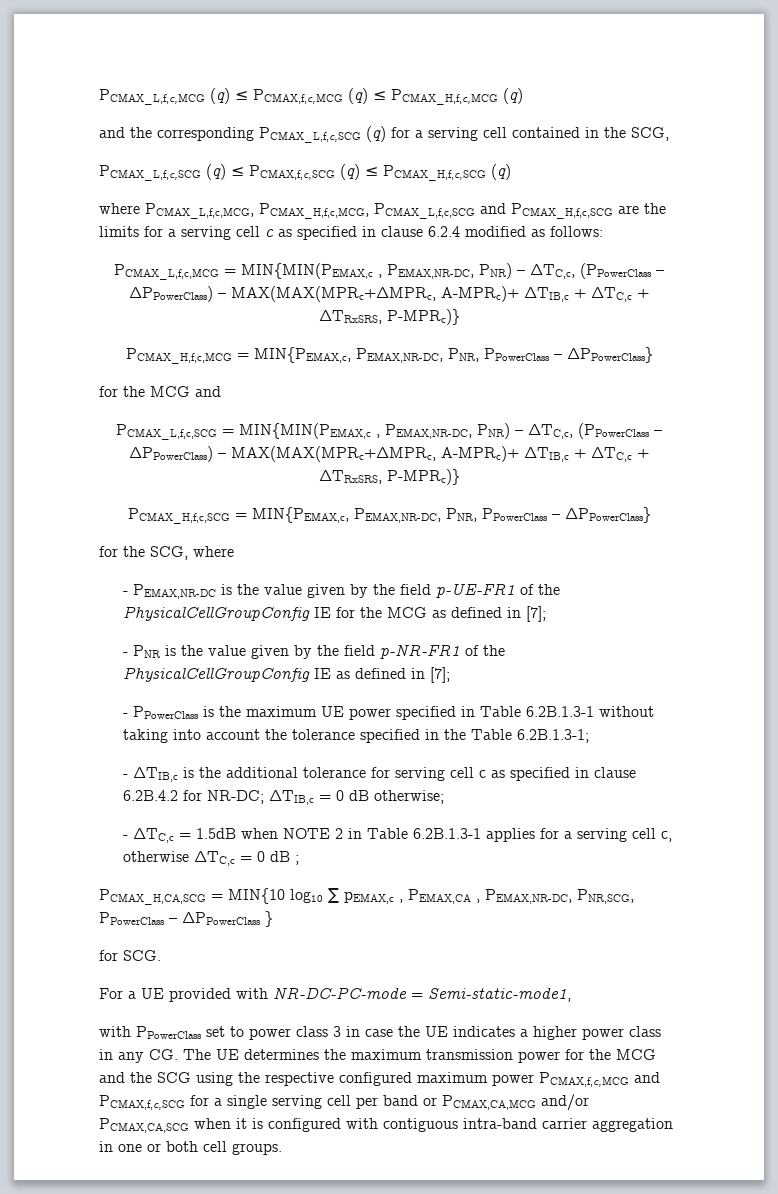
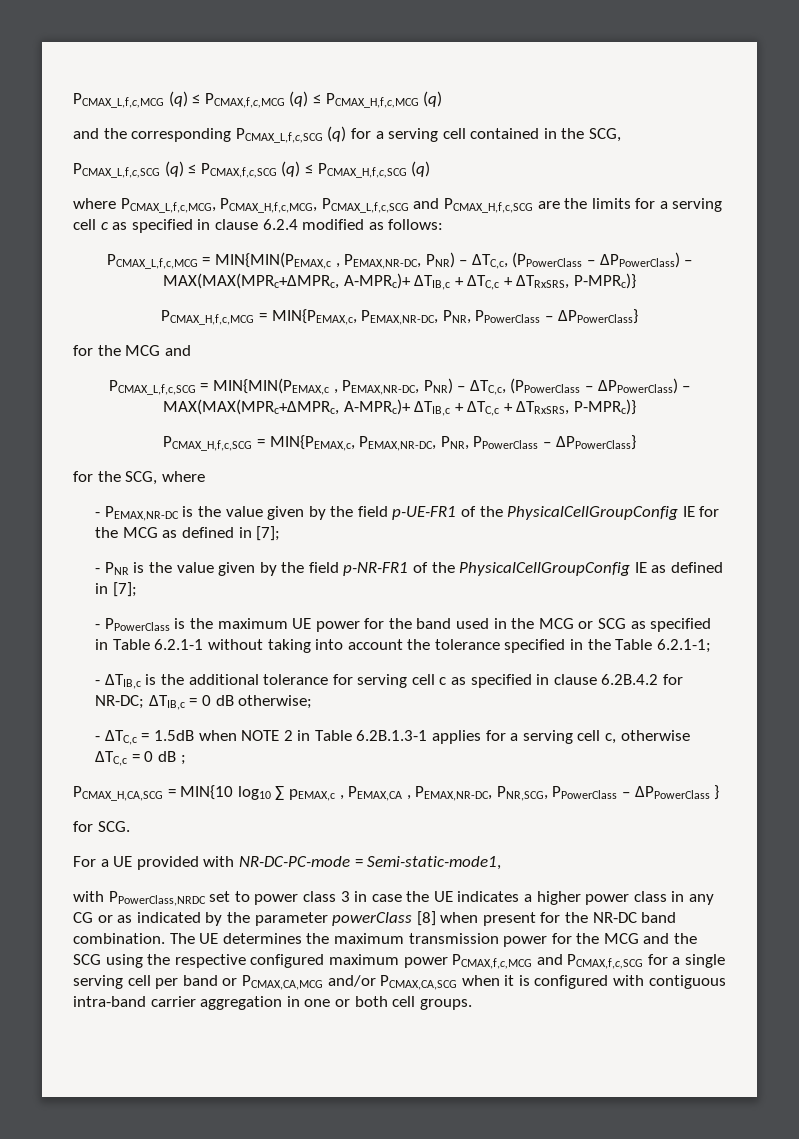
(392, 714) none -> [364,618,646,629] for the band used in the MCG or SCG as
[526,706,595,717] 6.2B.1.3-1 -> [154,639,204,650] 6.2.1-1
[517,729,590,743] 6.2B.1.3-1; -> [656,639,711,653] 6.2.1-1;
[136,1026,201,1039] PPowerClass -> [108,891,206,906] PPowerClass,NRDC
[149,1049,178,1060] CG. -> [73,911,677,926] [73,933,165,944] CG or as indicated by the parameter powerClass [8] when present for the NR-DC band combination.

